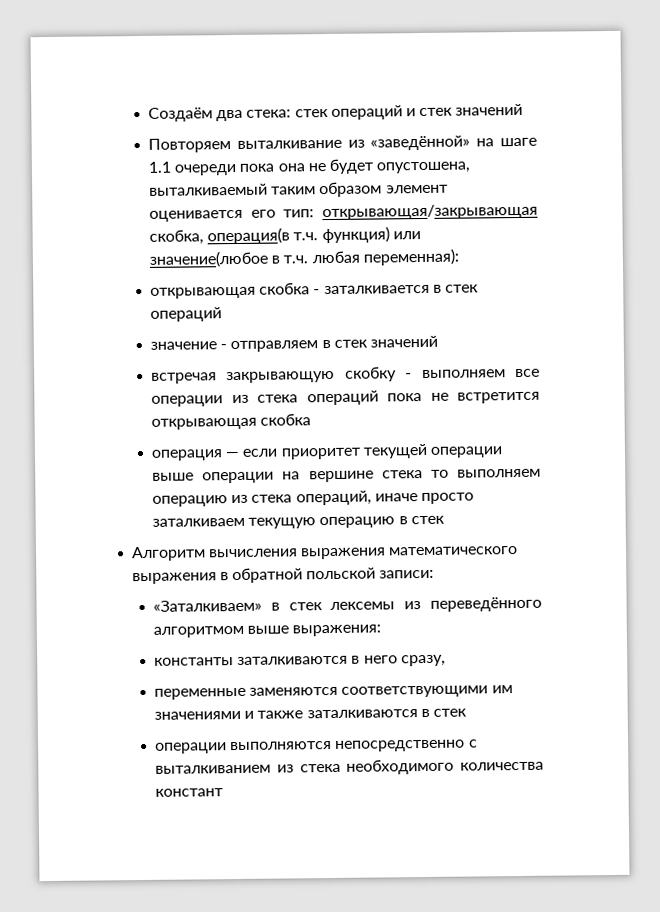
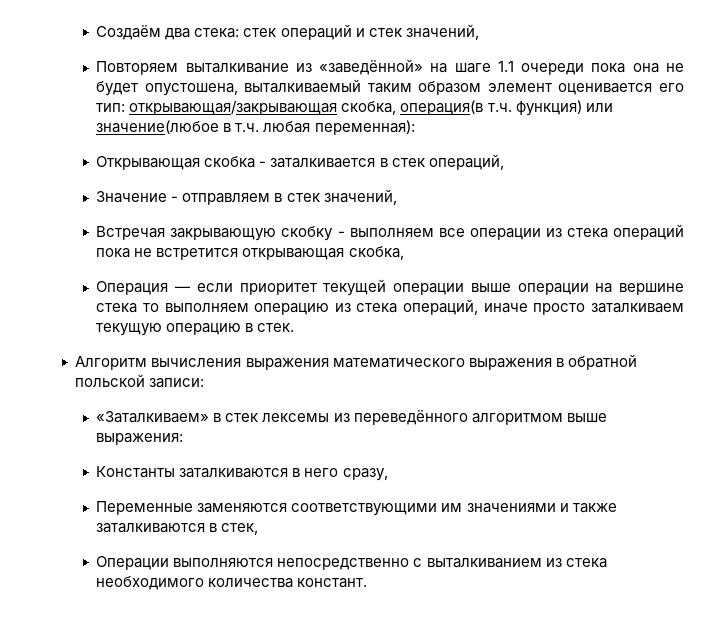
[455,103,524,116] значений -> [405,24,479,40] значений,
[150,286,257,299] открывающая -> [96,156,201,170] Открывающая
[150,307,223,322] [150,341,218,350] операций // значение -> [428,154,504,170] [96,191,168,203] операций, // Значение
[370,335,439,348] [151,372,218,384] значений // встречая -> [323,189,397,205] [96,226,166,240] значений, // Встречая
[260,413,312,426] [151,449,224,461] скобка // операция -> [348,246,404,260] [96,281,169,295] скобка, // Операция
[410,515,445,525] стек -> [257,323,295,332] стек.
[154,657,235,666] константы -> [96,466,176,478] Константы
[154,687,247,700] переменные -> [96,501,194,515] Переменные
[433,708,468,717] [155,742,228,754] стек // операции -> [221,523,259,535] [96,556,170,570] стек, // Операции
[155,788,224,797] констант -> [297,578,368,588] констант.

